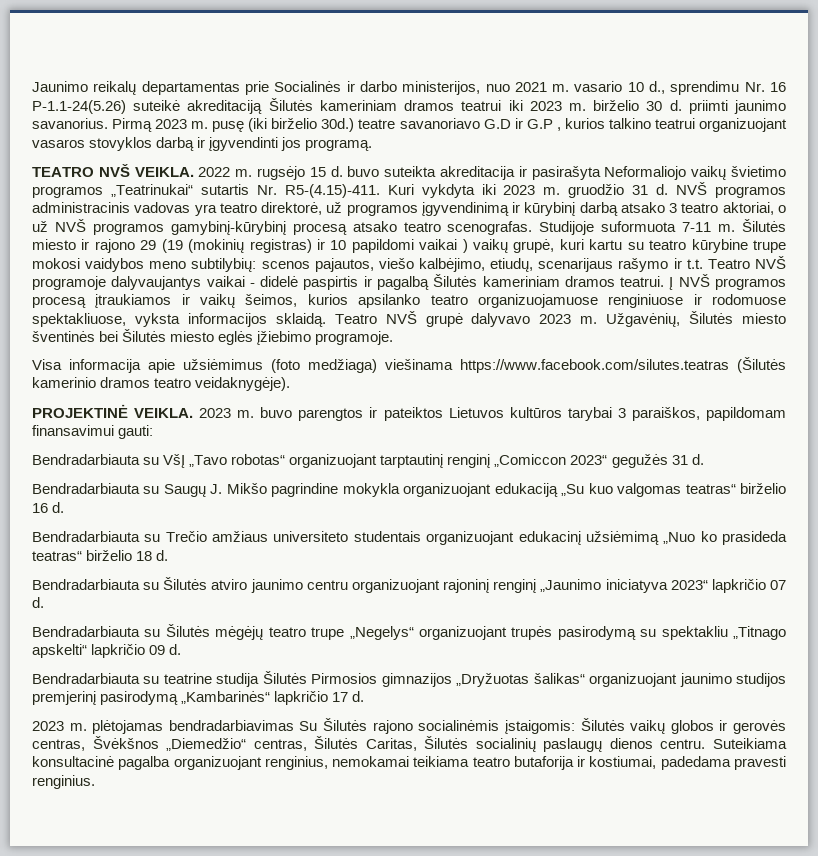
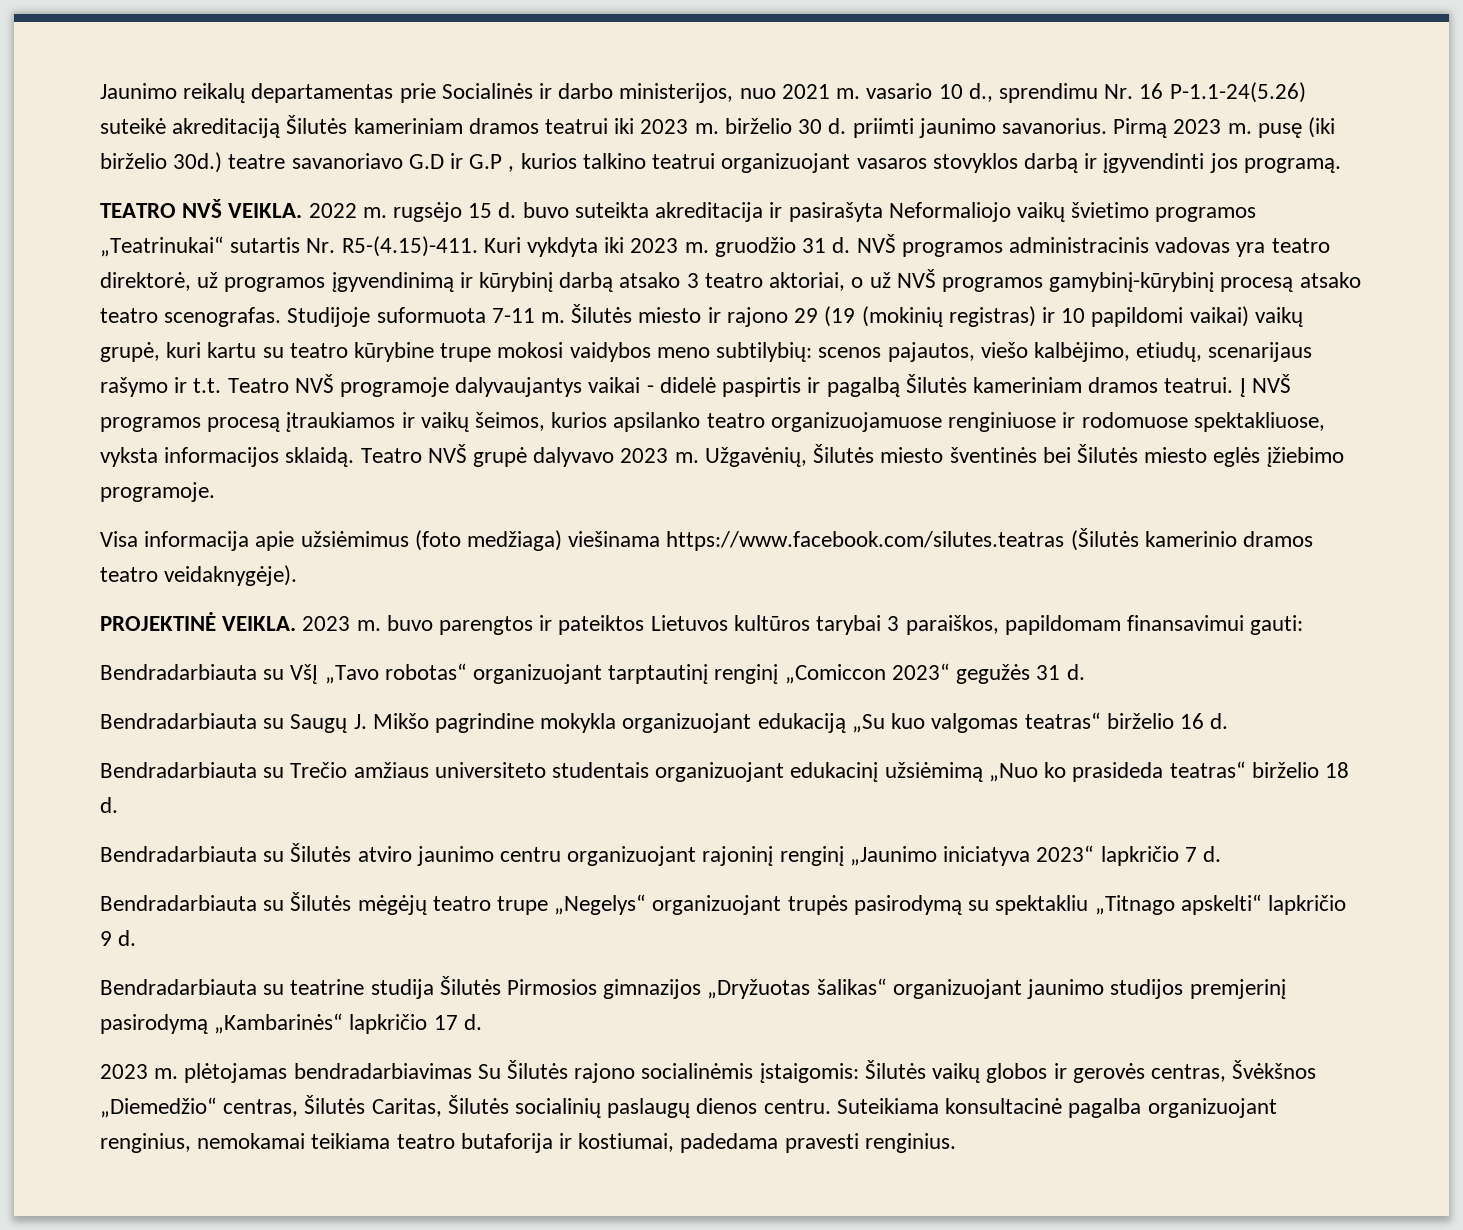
[419,239,468,253] vaikai ) -> [1189,306,1249,327] vaikai)
[770,580,786,590] 07 -> [1184,847,1197,862] 7
[149,645,166,655] 09 -> [100,931,112,946] 9

